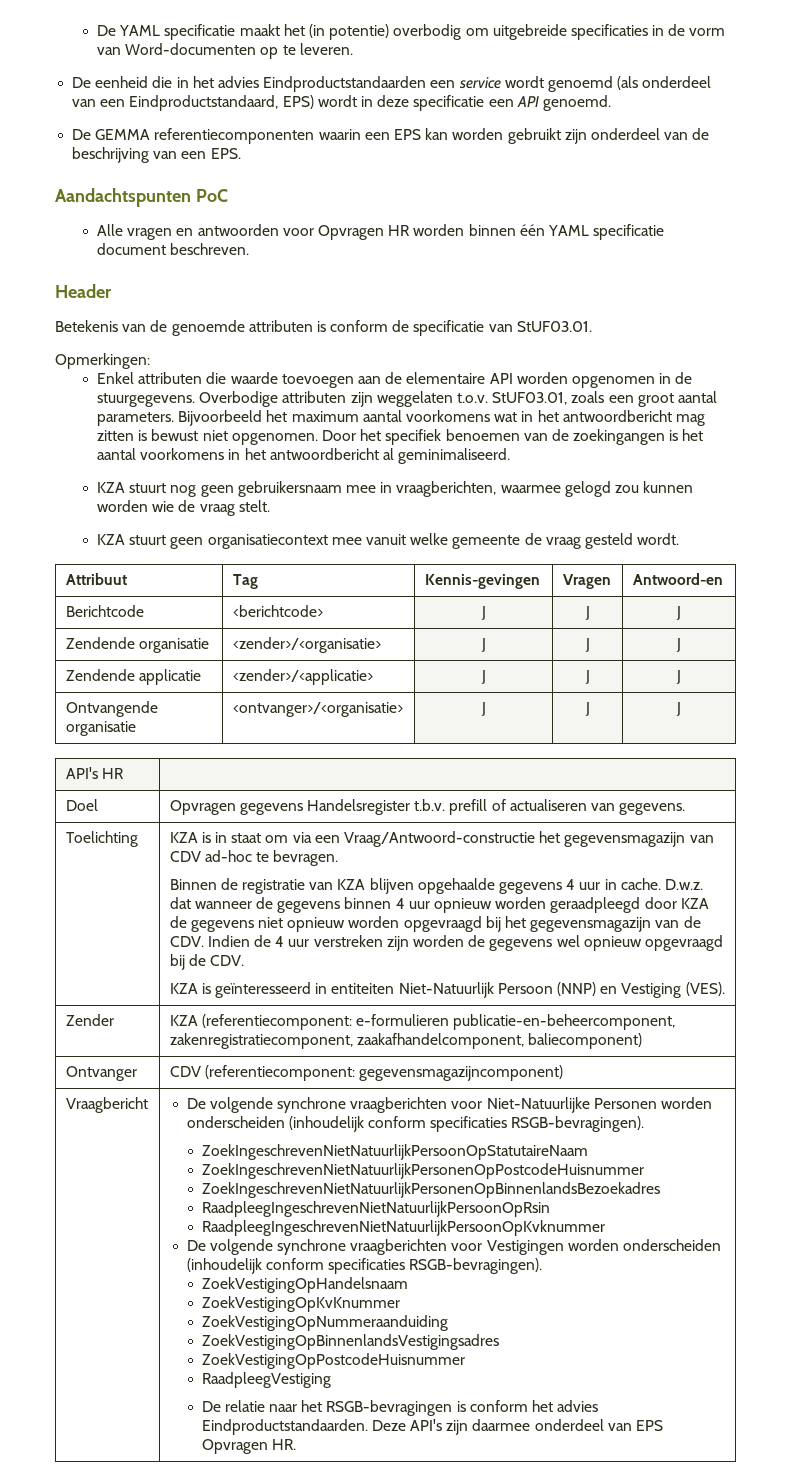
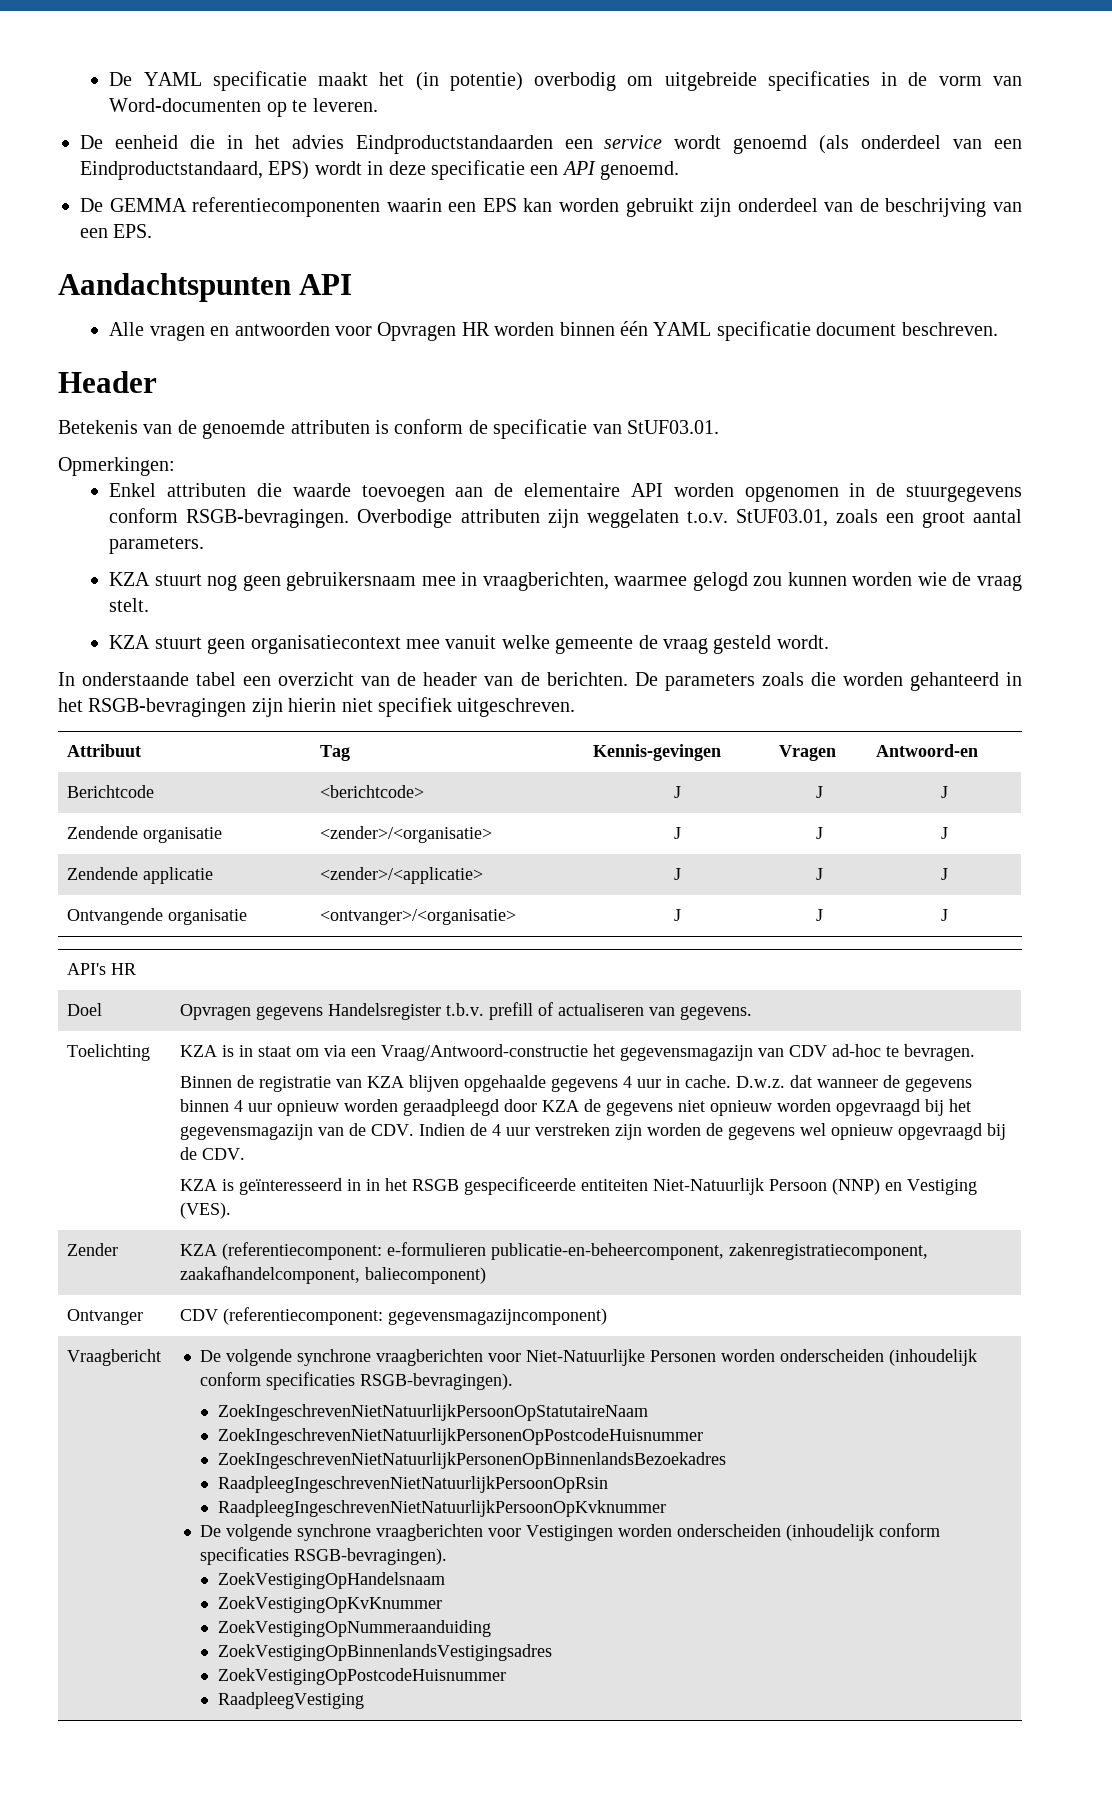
[195,189,228,202] PoC -> [299,274,353,295] API
[97,393,196,407] stuurgegevens. -> [906,485,1022,502] [109,508,350,528] stuurgegevens conform RSGB-bevragingen.
[178,410,705,426] [97,429,704,445] [97,448,511,464] Bijvoorbeeld het maximum aantal voorkomens wat in het antwoordbericht mag zitten is bewust niet opgenomen. Door het specifiek benoemen van de zoekingangen is het aantal voorkomens in het antwoordbericht al geminimaliseerd. -> (205, 545) none
(680, 539) none -> [58,672,1022,691] [58,697,576,717] // In onderstaande tabel een overzicht van de header van de berichten. De parameters zoals die worden gehanteerd in het RSGB-bevragingen zijn hierin niet specifiek uitgeschreven.
(328, 988) none -> [366,1177,577,1195] in het RSGB gespecificeerde
[201,1400,599,1416] [201,1419,664,1435] [201,1439,296,1454] // De relatie naar het RSGB-bevragingen is conform het advies Eindproductstandaarden. Deze API's zijn daarmee onderdeel van EPS Opvragen HR. -> (364, 1700) none

